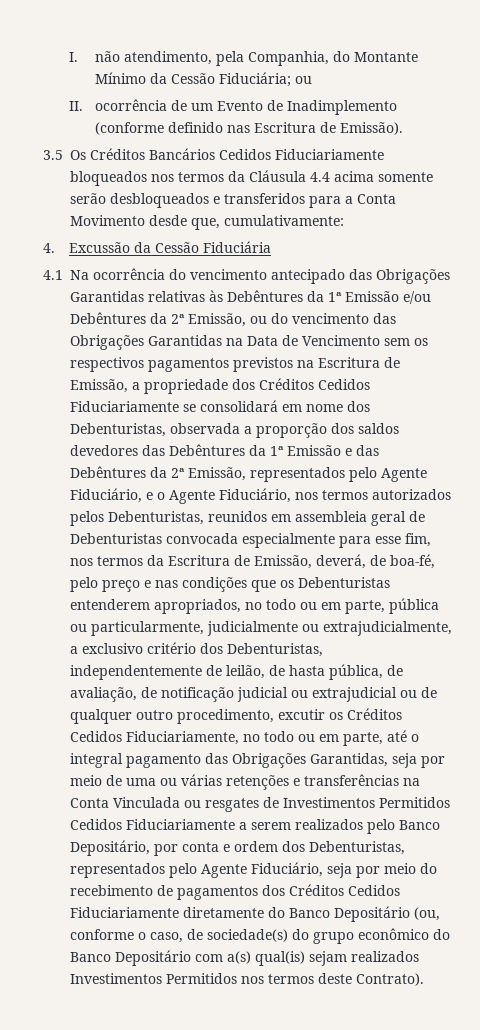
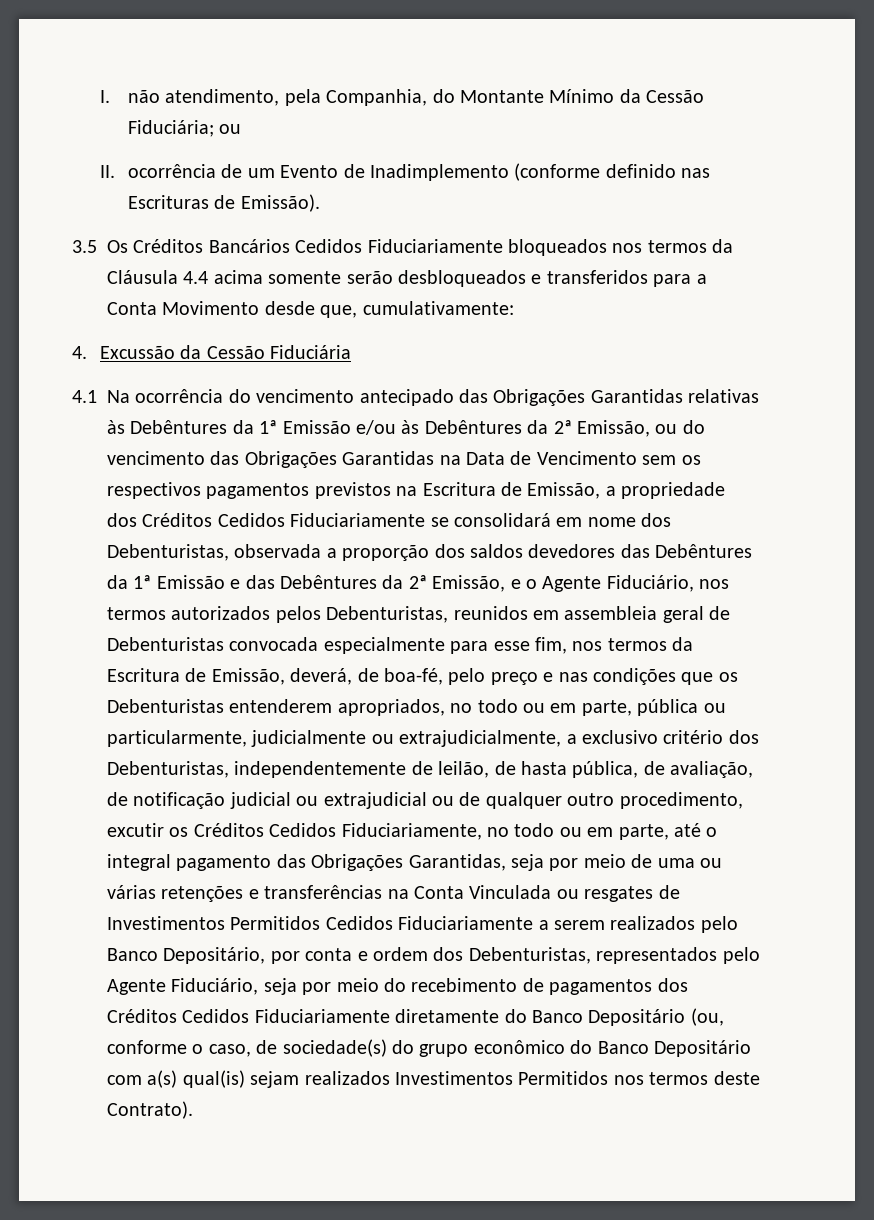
[253,122,316,133] Escritura -> [127,195,209,209] Escrituras
(431, 297) none -> [401,420,420,434] às
[250,467,427,482] [70,488,142,503] representados pelo Agente Fiduciário, -> (506, 583) none

